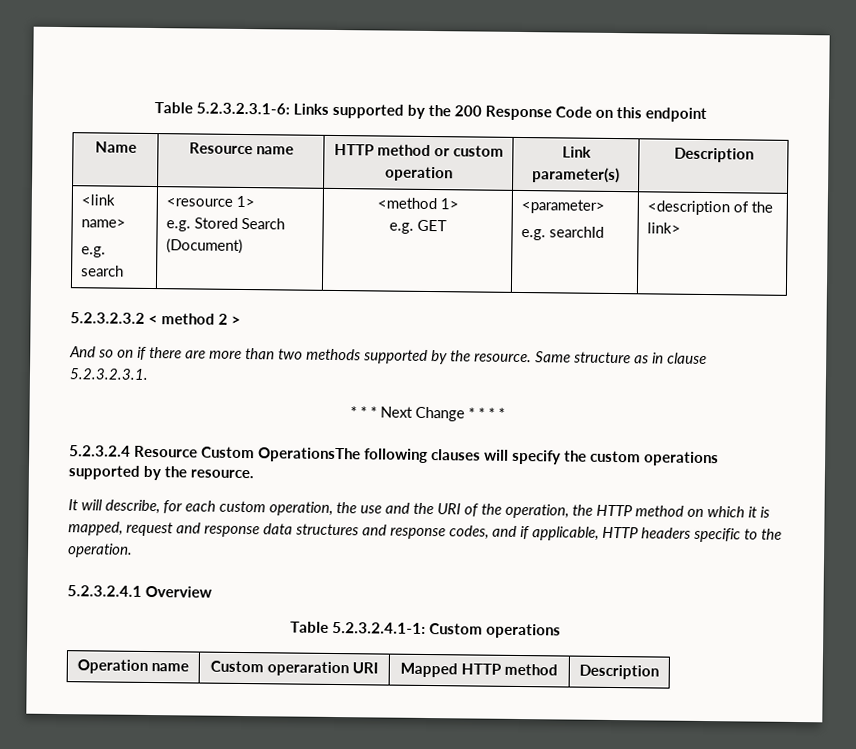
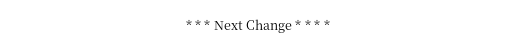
[154,102,707,123] [94,141,137,153] [188,142,294,155] [333,143,504,157] [384,166,453,182] [561,146,592,158] [532,167,620,184] [673,147,754,163] [80,194,115,206] [80,218,126,228] [80,246,106,258] [80,265,124,277] [165,195,255,208] [165,217,285,232] [165,238,243,254] [376,197,459,210] [388,219,447,234] [520,198,605,214] [520,226,604,241] [646,200,773,216] [646,222,681,234] [70,312,241,325] [69,346,707,365] [69,368,149,380] Table 5.2.3.2.3.1-6: Links supported by the 200 Response Code on this endpoint // Name | Resource name | HTTP method or custom operation | Link parameter(s) | Description // <link name> // e.g. search | <resource 1> // e.g. Stored Search (Document) | <method 1> // e.g. GET | <parameter> // e.g. searchId | <description of the link> // 5.2.3.2.3.2 < method 2 > // And so on if there are more than two methods supported by the resource. Same structure as in clause 5.2.3.2.3.1. // -> (185, 24) none
[69,445,719,467] [68,465,254,481] [68,499,770,519] [68,521,782,543] [68,543,133,558] [67,585,212,598] [290,621,561,639] [77,659,189,674] [210,660,378,677] [400,662,558,678] [579,664,659,680] // 5.2.3.2.4 Resource Custom OperationsThe following clauses will specify the custom operations supported by the resource. // It will describe, for each custom operation, the use and the URI of the operation, the HTTP method on which it is mapped, request and response data structures and response codes, and if applicable, HTTP headers specific to the operation. // 5.2.3.2.4.1 Overview // Table 5.2.3.2.4.1-1: Custom operations // Operation name | Custom operaration URI | Mapped HTTP method | Description -> (330, 24) none

